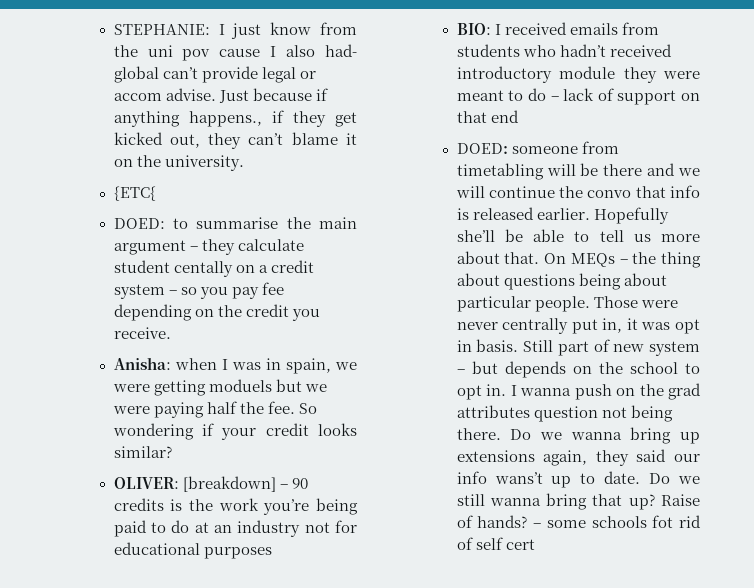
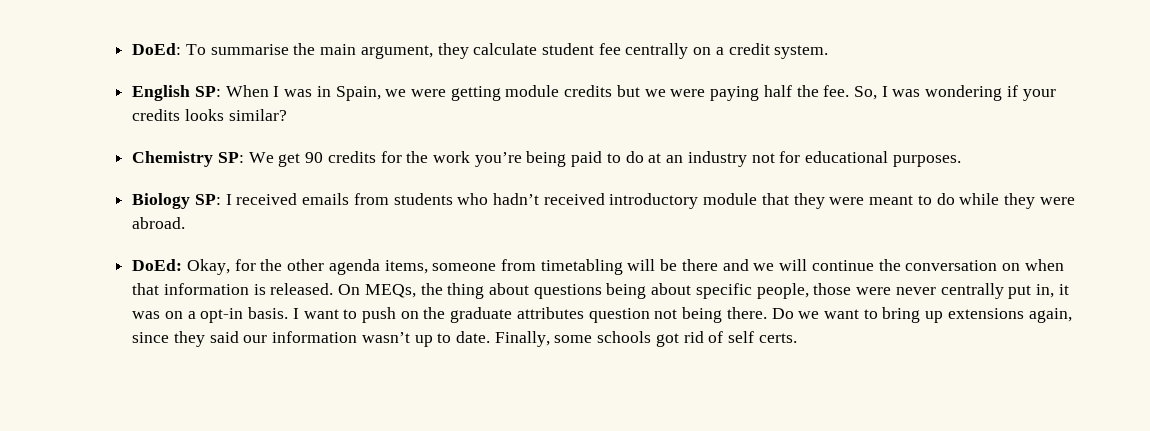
[113,22,358,39] [113,44,357,61] [113,66,316,83] [113,88,328,103] [113,110,358,127] [113,132,357,149] [113,155,244,171] [113,186,156,201] [113,218,189,229] STEPHANIE: I just know from the uni pov cause I also had- global can’t provide legal or accom advise. Just because if anything happens., if they get kicked out, they can’t blame it on the university. // {ETC{ // DOED: to -> [132,43,206,55] DoEd: To
[113,240,198,255] argument – -> [360,45,433,59] argument,
[173,261,233,277] centally -> [598,43,689,59] fee centrally
[113,282,284,299] [113,304,320,321] [113,327,171,339] [113,357,217,370] system – so you pay fee depending on the credit you receive. // Anisha: when -> [774,45,829,59] [132,85,269,101] system. // English SP: When
[285,358,331,374] spain, -> [335,86,381,101] Spain,
[208,379,272,392] moduels -> [505,85,613,97] module credits
[298,403,317,414] So -> [853,86,921,100] So, I was
[265,423,309,436] credit -> [132,109,181,121] credits
[113,476,288,492] OLIVER: [breakdown] – -> [132,151,301,167] Chemistry SP: We get
[170,499,183,511] is -> [380,151,402,163] for
[203,547,272,559] [456,23,491,35] purposes // BIO: -> [892,155,961,167] [132,193,221,209] purposes. // Biology SP:
(616, 72) none -> [761,193,789,205] that
[550,88,700,105] [456,110,519,123] [456,143,508,154] – lack of support on that end // DOED: -> [959,193,1075,209] [132,217,186,229] [132,259,428,275] while they were abroad. // DoEd: Okay, for the other agenda items,
[587,185,700,198] [456,207,669,224] [456,229,700,242] [456,251,628,267] convo that info is released earlier. Hopefully she’ll be able to tell us more about that. On MEQs – -> [905,259,1064,271] [132,283,416,298] conversation on when that information is released. On MEQs,
[456,296,638,312] particular people. Those -> [695,283,852,299] specific people, those
[675,319,700,334] [456,339,700,356] [456,361,700,378] [456,384,572,400] opt in basis. Still part of new system – but depends on the school to opt in. I wanna -> [164,307,358,323] on a opt-in basis. I want to
[668,383,701,400] grad -> [450,307,513,323] graduate
[570,432,622,440] wanna -> [823,309,878,319] want to
(588, 458) none -> [132,332,170,343] since
[456,471,543,484] info wans’t -> [272,331,410,343] information wasn’t
[649,473,700,484] [456,493,700,510] [456,515,542,528] Do we still wanna bring that up? Raise of hands? – -> [494,331,550,347] Finally,
[652,515,674,528] fot -> [655,333,679,347] got
[505,539,535,550] cert -> [758,333,797,343] certs.

